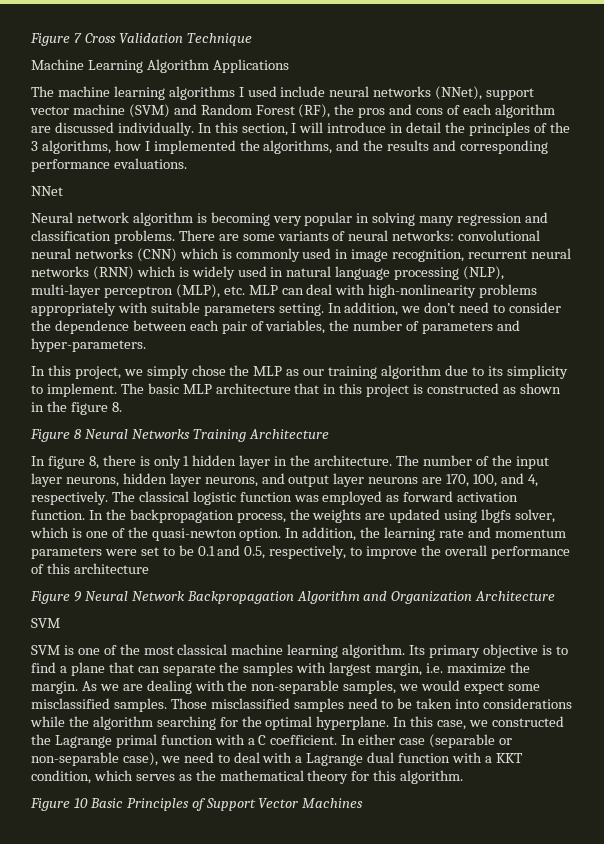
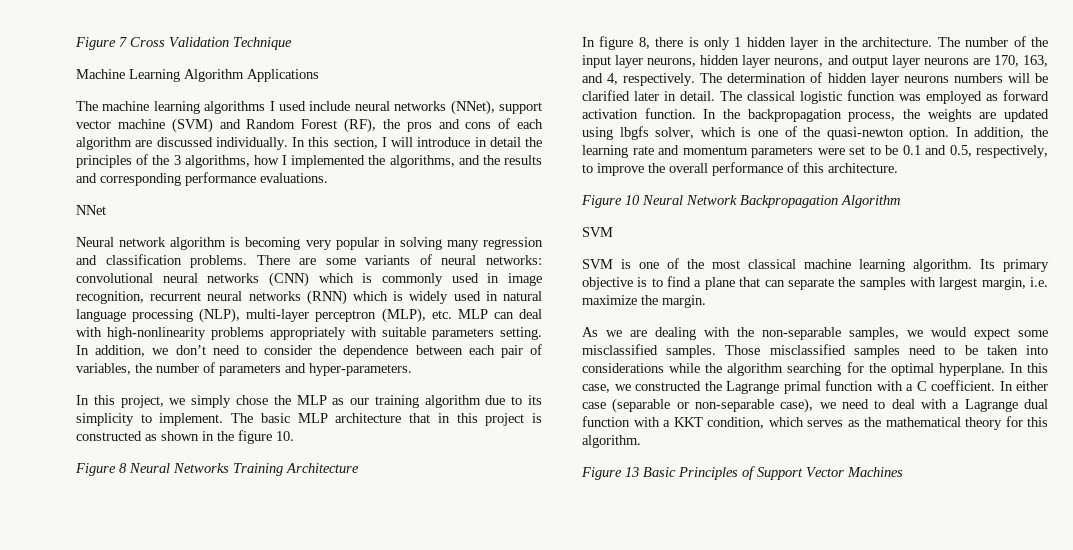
[111,402,122,412] 8. -> [276,431,294,441] 10.
[473,474,498,487] 100, -> [1022,55,1048,67] 163,
(135, 496) none -> [727,72,1048,86] [582,90,742,101] determination of hidden layer neurons numbers will be clarified later in detail. The
[73,563,149,574] [30,591,82,604] architecture // Figure 9 -> [828,163,898,173] [581,195,640,208] architecture. // Figure 10
[363,591,556,604] and Organization Architecture -> (900, 201) none
(78, 687) none -> (706, 301) //
[73,798,88,808] 10 -> [625,467,639,477] 13

